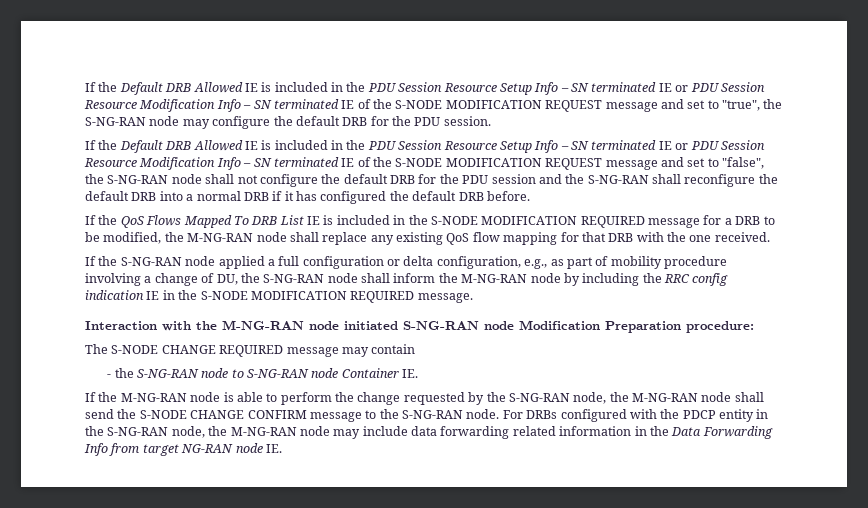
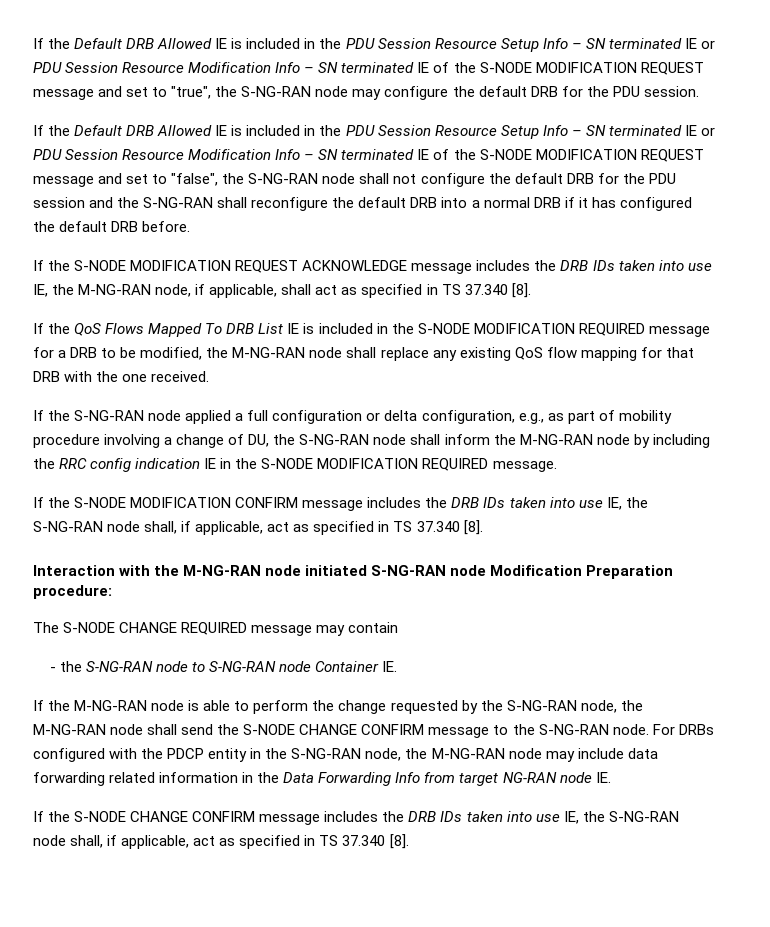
(530, 196) none -> [33,260,712,274] [33,283,531,298] // If the S-NODE MODIFICATION REQUEST ACKNOWLEDGE message includes the DRB IDs taken into use IE, the M-NG-RAN node, if applicable, shall act as specified in TS 37.340 [8].
(473, 298) none -> [33,497,648,511] [33,520,483,535] // If the S-NODE MODIFICATION CONFIRM message includes the DRB IDs taken into use IE, the S-NG-RAN node shall, if applicable, act as specified in TS 37.340 [8].
(282, 448) none -> [33,811,679,825] [33,834,409,849] // If the S-NODE CHANGE CONFIRM message includes the DRB IDs taken into use IE, the S-NG-RAN node shall, if applicable, act as specified in TS 37.340 [8].

